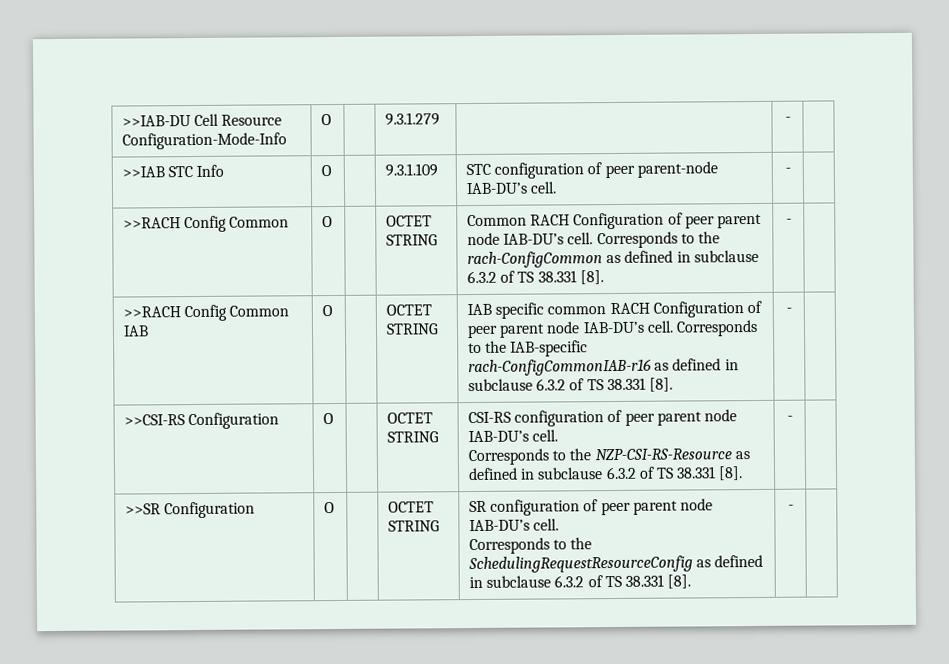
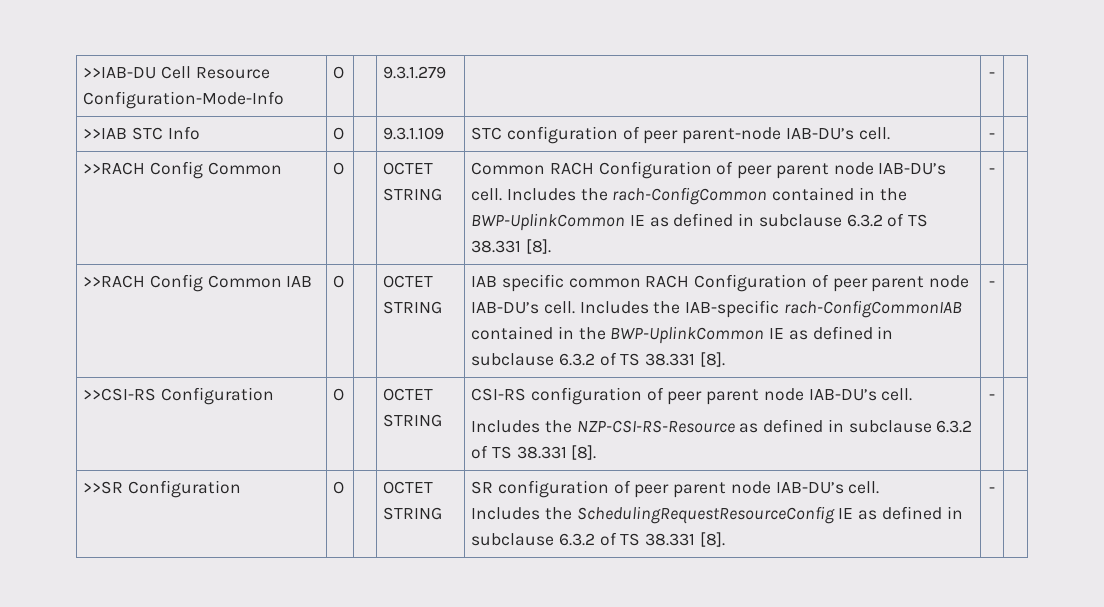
[596,231,720,249] [467,251,604,269] Corresponds to the rach-ConfigCommon -> [507,187,907,205] [471,213,646,231] Includes the rach-ConfigCommon contained in the BWP-UplinkCommon IE
[675,319,758,337] [468,340,589,357] [468,358,653,377] Corresponds to the IAB-specific rach-ConfigCommonIAB-r16 -> [579,300,962,318] [471,326,785,344] Includes the IAB-specific rach-ConfigCommonIAB contained in the BWP-UplinkCommon IE
[468,448,567,466] Corresponds to -> [471,420,541,433] Includes
[469,537,568,555] Corresponds to -> [471,507,541,520] Includes
(694, 564) none -> [838,508,854,519] IE

